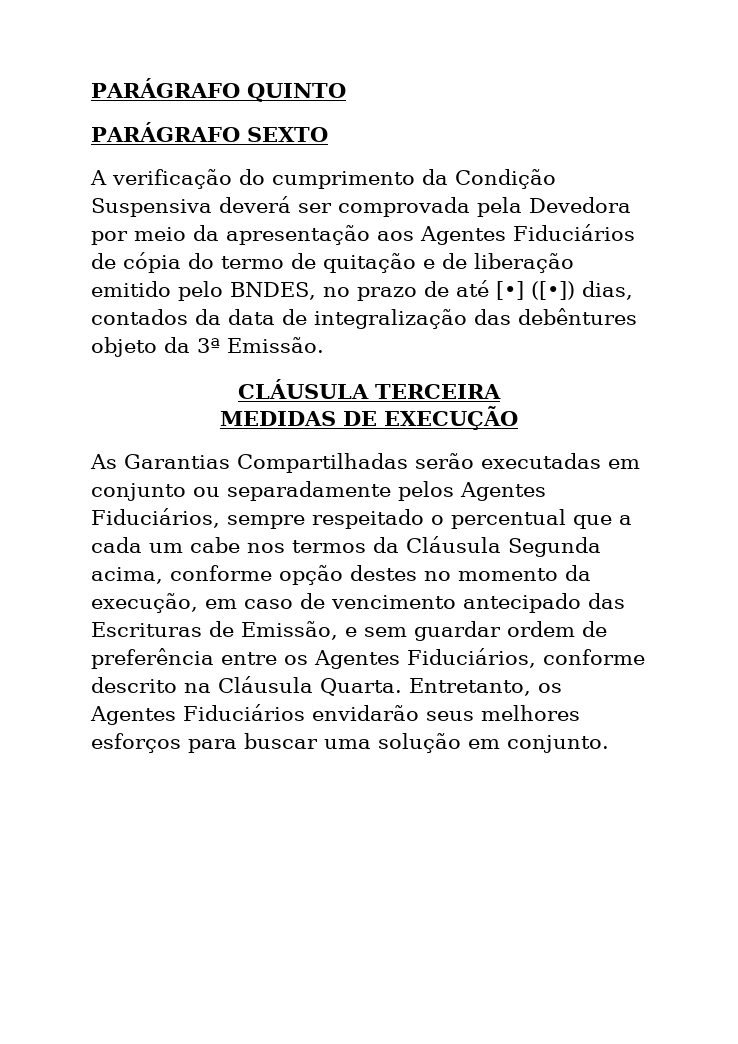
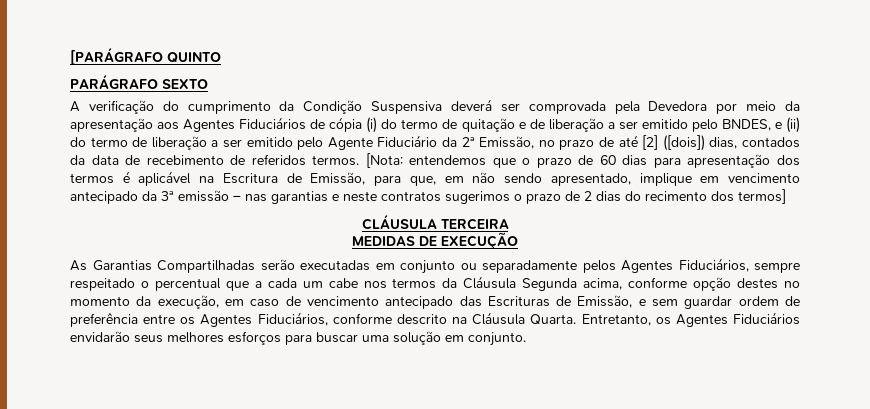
[91,78,240,98] PARÁGRAFO -> [70,47,163,65] [PARÁGRAFO
(181, 262) none -> [366,117,378,133] (i)
(574, 263) none -> [607,121,638,130] a ser
(316, 291) none -> [774,117,800,133] [70,135,535,150] e (ii) do termo de liberação a ser emitido pelo Agente Fiduciário da 2ª Emissão,
[495,281,575,300] [•] ([•]) -> [642,135,705,151] [2] ([dois])
[314,308,637,329] [91,337,324,357] integralização das debêntures objeto da 3ª Emissão. -> [146,153,800,168] [70,171,801,186] [70,189,786,204] recebimento de referidos termos. [Nota: entendemos que o prazo de 60 dias para apresentação dos termos é aplicável na Escritura de Emissão, para que, em não sendo apresentado, implique em vencimento antecipado da 3ª emissão – nas garantias e neste contratos sugerimos o prazo de 2 dias do recimento dos termos]

